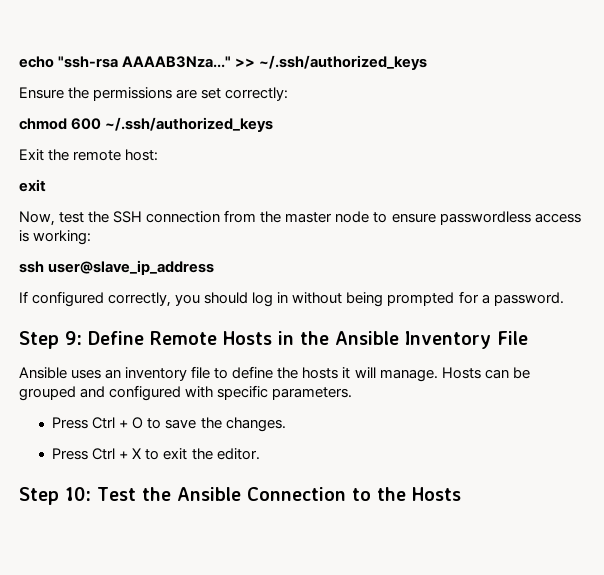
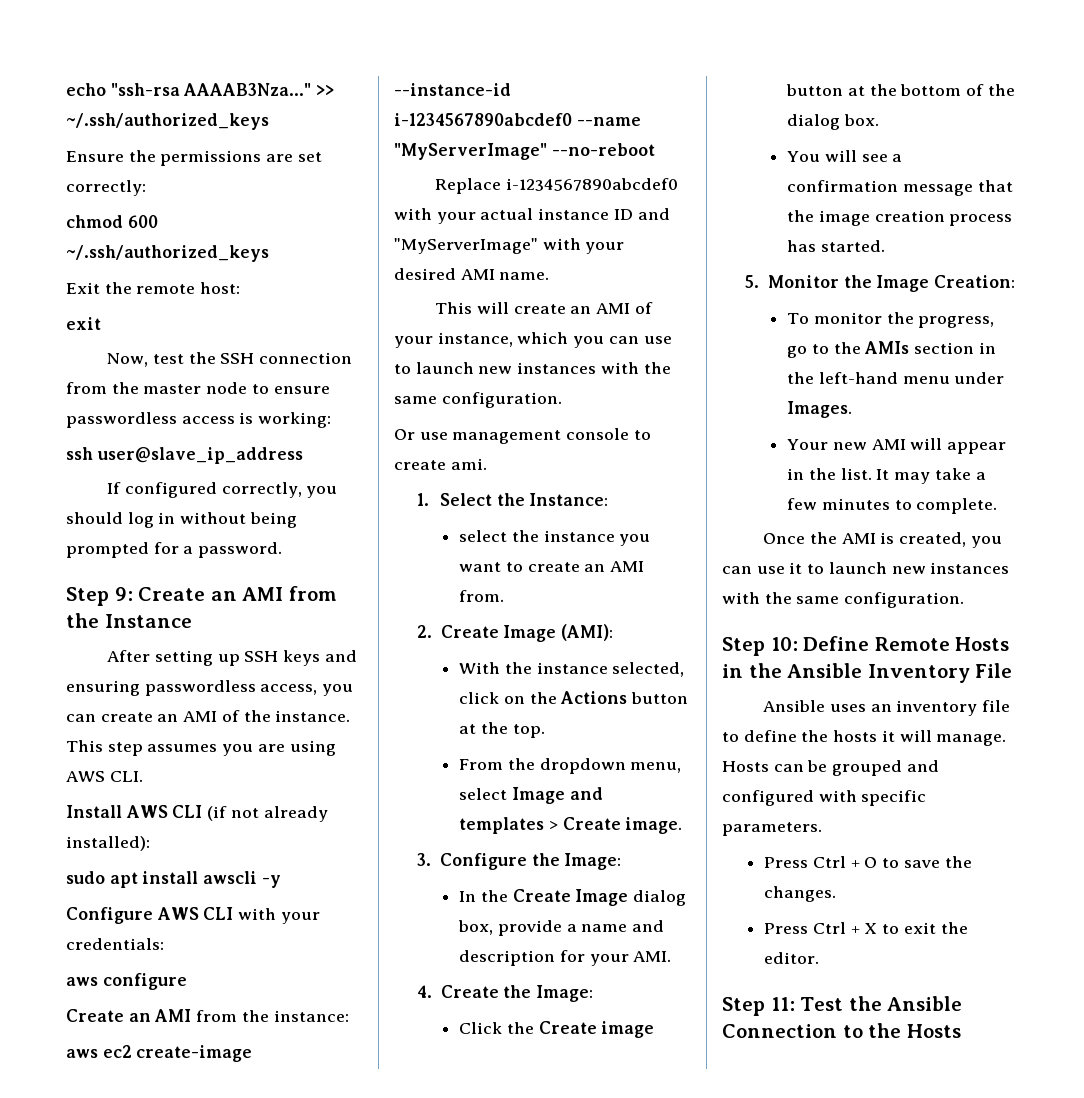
(82, 338) none -> [138,586,337,601] [66,613,192,628] [107,650,357,666] [66,680,354,696] [66,710,351,722] [66,740,336,756] [66,771,143,782] [66,805,328,822] [66,836,150,851] [66,871,281,888] [66,907,320,924] [66,938,164,950] [66,973,187,990] [66,1009,349,1022] [66,1045,253,1062] [394,83,511,96] [394,113,641,126] [394,143,655,160] [435,178,678,194] [394,208,670,224] [394,238,625,254] [394,268,550,280] [435,302,653,314] [394,332,672,348] [394,362,671,374] [394,392,562,408] [394,428,651,444] [394,458,487,470] [416,493,609,506] [459,530,651,546] [459,561,645,572] [459,590,505,602] [416,624,614,642] [459,662,685,677] [459,691,689,704] [459,722,545,738] [459,758,682,774] [459,787,603,804] [459,817,683,834] [416,853,622,870] [459,889,687,906] [458,920,665,936] [459,950,672,966] [416,985,594,1002] [459,1021,655,1038] [786,84,1015,96] [787,114,879,130] [787,150,903,162] [787,180,1013,196] [787,210,1013,226] [787,240,885,252] [744,275,1016,292] [787,312,995,328] [787,341,996,358] [787,372,1005,384] [787,401,853,418] [787,438,1007,454] [787,468,986,484] [787,498,998,514] [763,532,1002,548] [722,562,1010,574] [722,592,965,608] [722,637,798,656] Create an AMI from the Instance // After setting up SSH keys and ensuring passwordless access, you can create an AMI of the instance. This step assumes you are using AWS CLI. // Install AWS CLI (if not already installed): // sudo apt install awscli -y // Configure AWS CLI with your credentials: // aws configure // Create an AMI from the instance: // aws ec2 create-image --instance-id i-1234567890abcdef0 --name "MyServerImage" --no-reboot // Replace i-1234567890abcdef0 with your actual instance ID and "MyServerImage" with your desired AMI name. // This will create an AMI of your instance, which you can use to launch new instances with the same configuration. // Or use management console to create ami. // 1. Select the Instance: // select the instance you want to create an AMI from. // 2. Create Image (AMI): // With the instance selected, click on the Actions button at the top. // From the dropdown menu, select Image and templates > Create image. // 3. Configure the Image: // In the Create Image dialog box, provide a name and description for your AMI. // 4. Create the Image: // Click the Create image button at the bottom of the dialog box. // You will see a confirmation message that the image creation process has started. // 5. Monitor the Image Creation: // To monitor the progress, go to the AMIs section in the left-hand menu under Images. // Your new AMI will appear in the list. It may take a few minutes to complete. // Once the AMI is created, you can use it to launch new instances with the same configuration. // Step 10:
[65,487,91,501] 10: -> [770,997,795,1011] 11:

